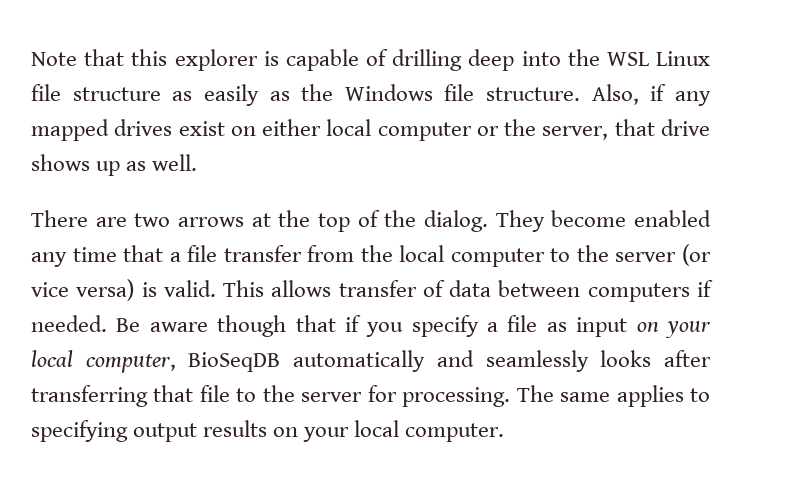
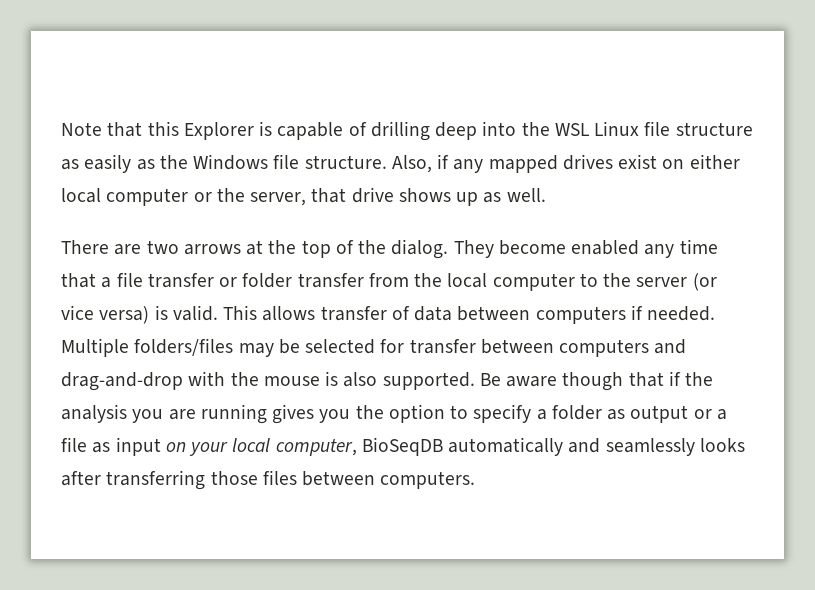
[174,49,258,71] explorer -> [183,122,254,140] Explorer
(302, 253) none -> [219,273,364,288] or folder transfer
(107, 323) none -> [61,338,687,357] [61,371,475,391] Multiple folders/files may be selected for transfer between computers and drag-and-drop with the mouse is also supported.
[366,315,479,337] you specify -> [685,372,714,386] [61,404,712,424] the analysis you are running gives you the option to specify a folder as output or
[153,385,710,407] [31,420,505,442] that file to the server for processing. The same applies to specifying output results on your local computer. -> [210,470,476,489] those files between computers.

